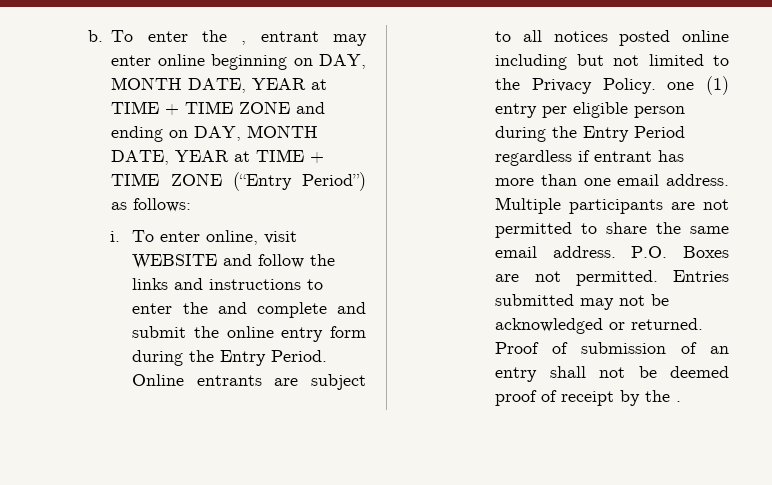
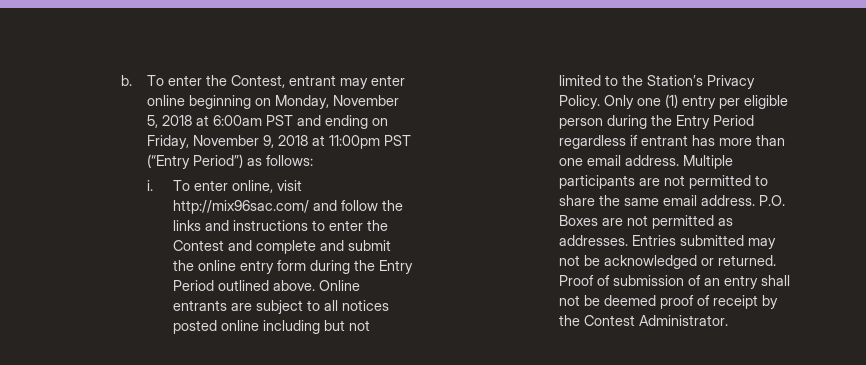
[241,41,247,45] , -> [230,75,285,88] Contest,
[319,54,366,69] [111,77,328,93] [111,101,326,115] [111,125,319,142] [111,149,325,165] [111,173,222,186] DAY, MONTH DATE, YEAR at TIME + TIME ZONE and ending on DAY, MONTH DATE, YEAR at TIME + TIME ZONE -> [274,95,399,109] [146,115,388,129] [146,135,411,149] Monday, November 5, 2018 at 6:00am PST and ending on Friday, November 9, 2018 at 11:00pm PST
[132,254,218,269] WEBSITE -> [172,200,309,214] http://mix96sac.com/
(208, 308) none -> [172,240,224,251] Contest
[271,350,328,362] Period. -> [172,280,315,291] Period outlined above.
(521, 84) none -> [646,75,703,86] Station’s
(656, 86) none -> [603,95,634,109] Only
[575,270,658,286] permitted. -> [651,215,733,229] [558,235,628,246] permitted as addresses.
[676,401,682,402] . -> [583,315,728,326] Contest Administrator.

